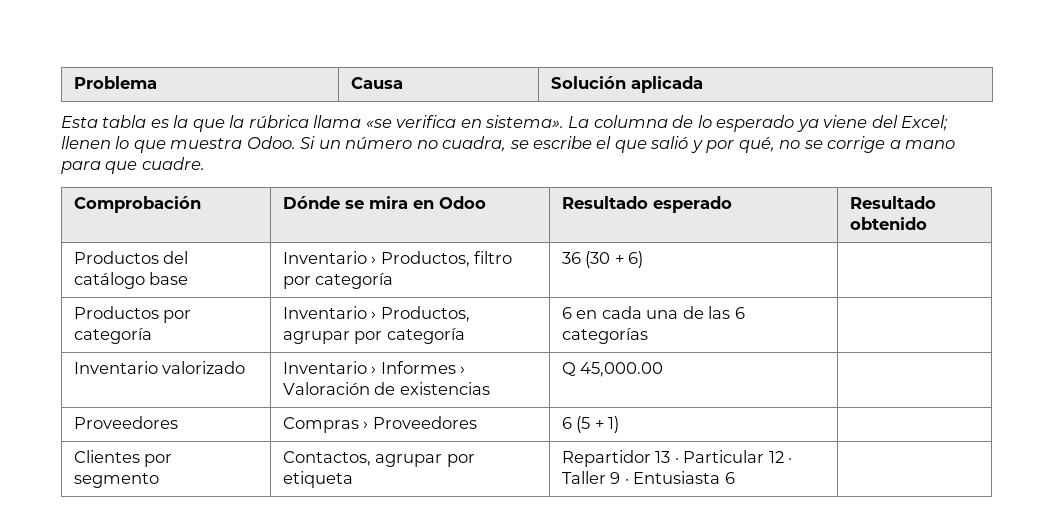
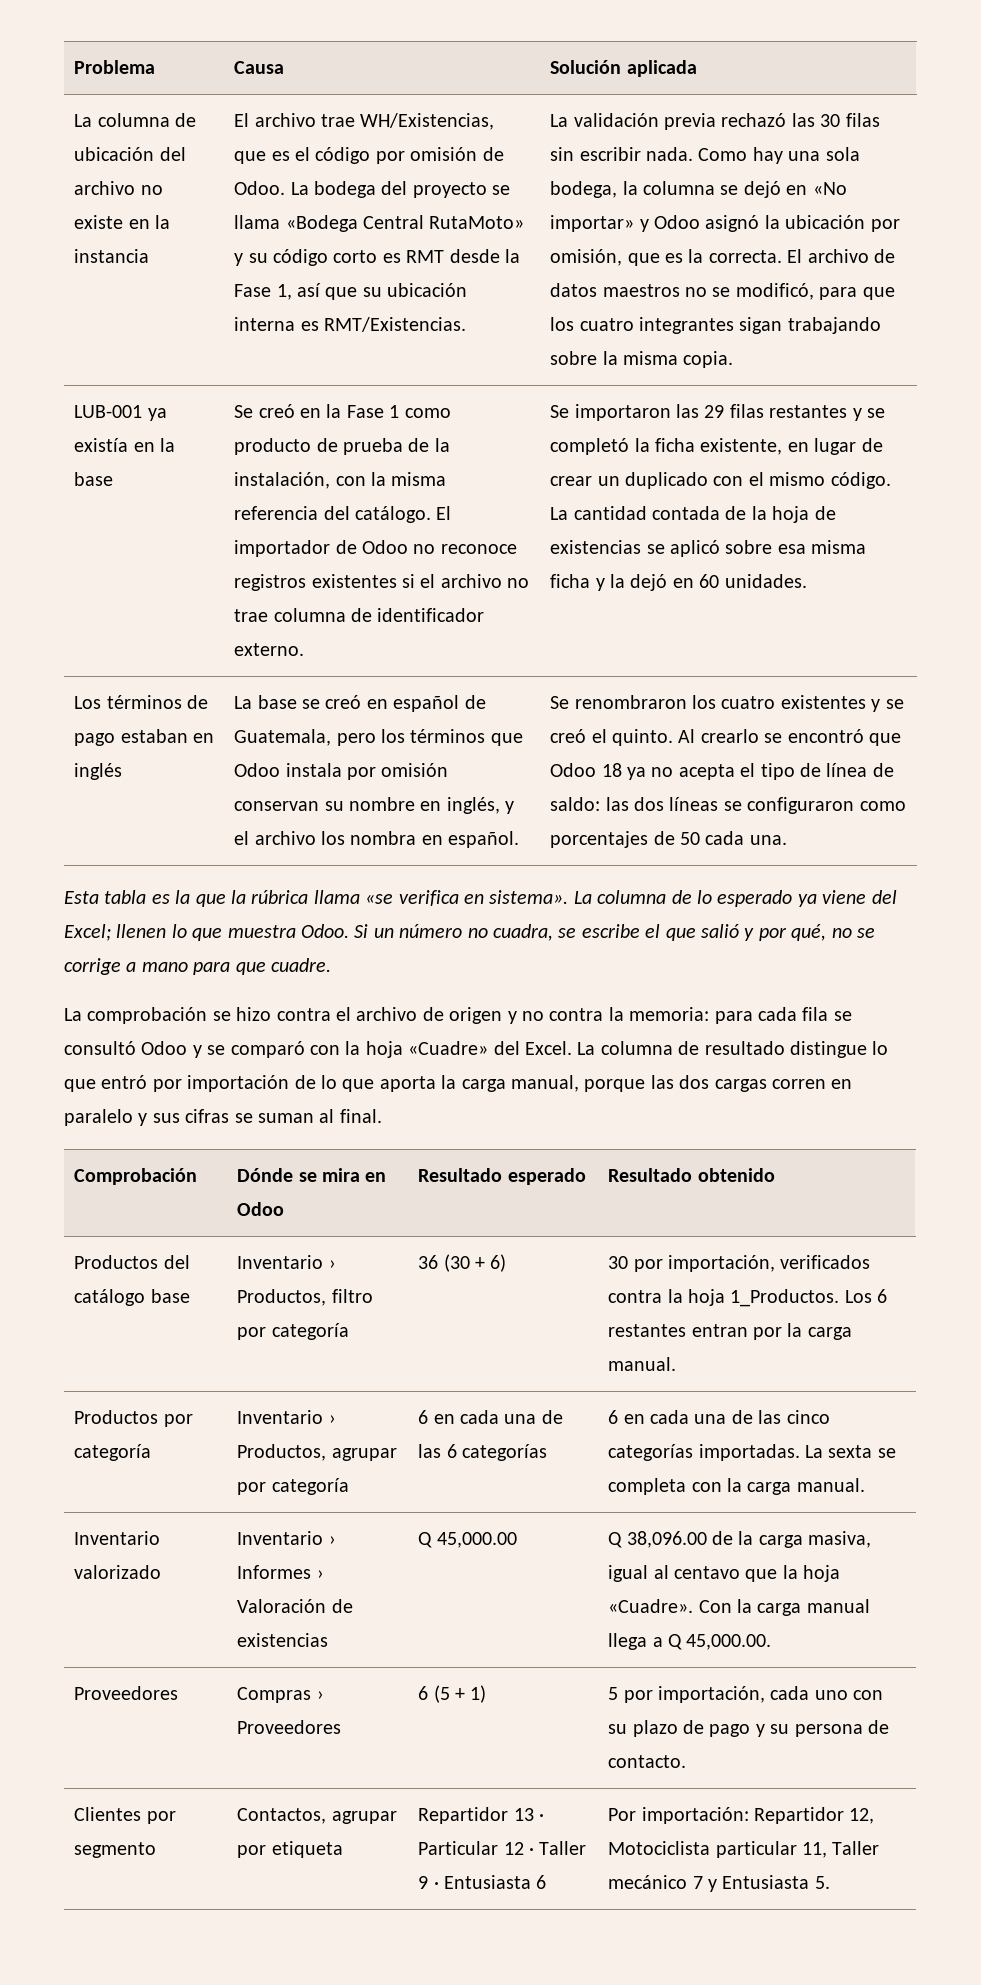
(703, 84) none -> [74,113,197,127] [74,147,186,161] [74,181,163,195] [74,215,171,229] [74,249,150,263] [234,113,495,130] [234,147,504,164] [234,181,511,198] [234,215,525,232] [234,249,521,266] [234,283,468,300] [234,317,467,332] [550,113,880,130] [550,147,860,164] [550,181,847,198] [550,215,900,232] [550,249,896,266] [550,283,895,300] [550,317,881,334] [550,351,734,368] [74,405,167,421] [74,438,176,452] [74,472,114,486] [234,404,451,418] [234,438,450,455] [234,472,447,489] [234,506,452,523] [234,540,517,557] [234,574,530,591] [234,608,485,622] [234,643,305,656] [550,404,886,421] [550,438,883,455] [550,472,891,489] [550,506,836,523] [550,540,867,557] [550,574,807,591] [74,695,209,709] [74,729,215,746] [74,763,123,780] [234,695,486,712] [234,729,523,746] [234,763,449,780] [234,797,515,814] [234,831,520,848] [550,695,904,712] [550,729,902,746] [550,763,894,780] [550,797,906,814] [550,831,787,848] // La columna de ubicación del archivo no existe en la instancia | El archivo trae WH/Existencias, que es el código por omisión de Odoo. La bodega del proyecto se llama «Bodega Central RutaMoto» y su código corto es RMT desde la Fase 1, así que su ubicación interna es RMT/Existencias. | La validación previa rechazó las 30 filas sin escribir nada. Como hay una sola bodega, la columna se dejó en «No importar» y Odoo asignó la ubicación por omisión, que es la correcta. El archivo de datos maestros no se modificó, para que los cuatro integrantes sigan trabajando sobre la misma copia. // LUB-001 ya existía en la base | Se creó en la Fase 1 como producto de prueba de la instalación, con la misma referencia del catálogo. El importador de Odoo no reconoce registros existentes si el archivo no trae columna de identificador externo. | Se importaron las 29 filas restantes y se completó la ficha existente, en lugar de crear un duplicado con el mismo código. La cantidad contada de la hoja de existencias se aplicó sobre esa misma ficha y la dejó en 60 unidades. // Los términos de pago estaban en inglés | La base se creó en español de Guatemala, pero los términos que Odoo instala por omisión conservan su nombre en inglés, y el archivo los nombra en español. | Se renombraron los cuatro existentes y se creó el quinto. Al crearlo se encontró que Odoo 18 ya no acepta el tipo de línea de saldo: las dos líneas se configuraron como porcentajes de 50 cada una.
(205, 163) none -> [64,1007,852,1024] [64,1041,889,1058] [64,1075,853,1092] [64,1109,382,1126] // La comprobación se hizo contra el archivo de origen y no contra la memoria: para cada fila se consultó Odoo y se comparó con la hoja «Cuadre» del Excel. La columna de resultado distingue lo que entró por importación de lo que aporta la carga manual, porque las dos cargas corren en paralelo y sus cifras se suman al final.
(644, 259) none -> [608,1255,871,1272] [608,1289,888,1307] [608,1323,852,1340] [608,1357,677,1371] 30 por importación, verificados contra la hoja 1_Productos. Los 6 restantes entran por la carga manual.
(648, 335) none -> [608,1410,830,1424] [608,1444,896,1461] [608,1478,865,1495] 6 en cada una de las cinco categorías importadas. La sexta se completa con la carga manual.
(664, 369) none -> [608,1531,872,1548] [608,1565,841,1582] [608,1599,870,1616] [608,1633,772,1650] Q 38,096.00 de la carga masiva, igual al centavo que la hoja «Cuadre». Con la carga manual llega a Q 45,000.00.
(620, 424) none -> [608,1686,884,1703] [608,1720,890,1737] [608,1755,687,1768] 5 por importación, cada uno con su plazo de pago y su persona de contacto.
(735, 478) none -> [608,1807,875,1824] [608,1841,880,1858] [608,1875,830,1892] Por importación: Repartidor 12, Motociclista particular 11, Taller mecánico 7 y Entusiasta 5.

